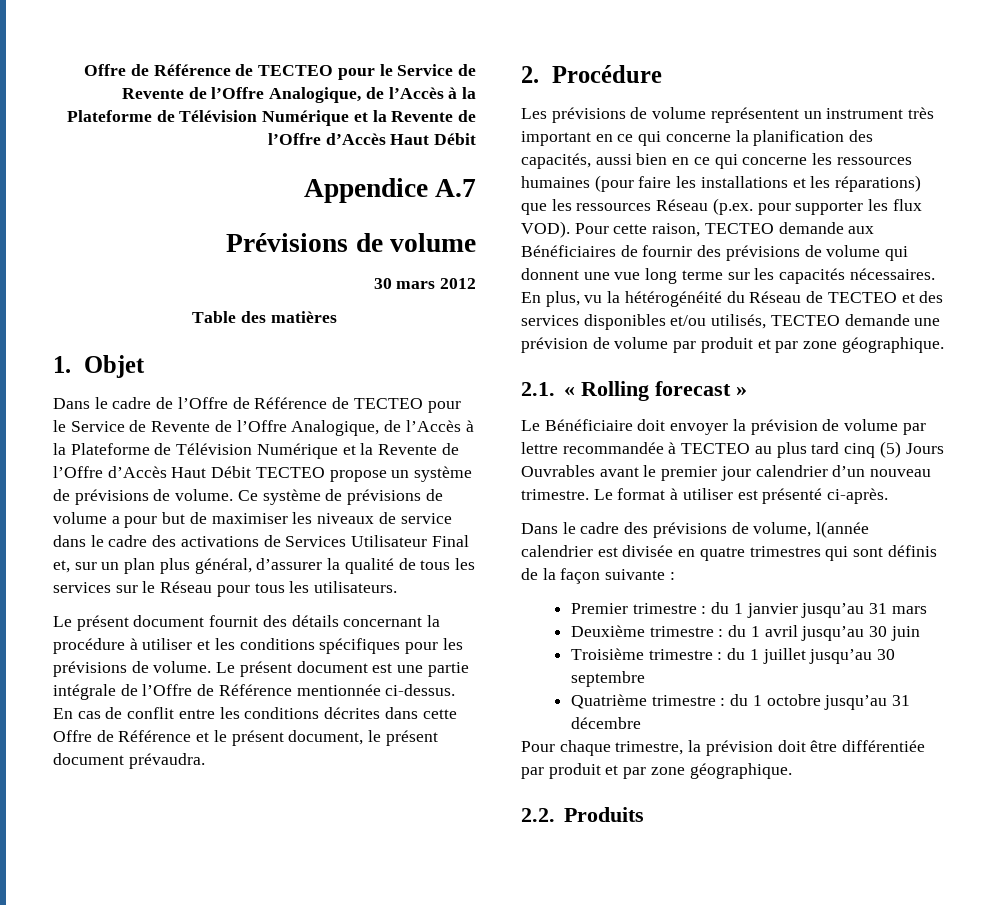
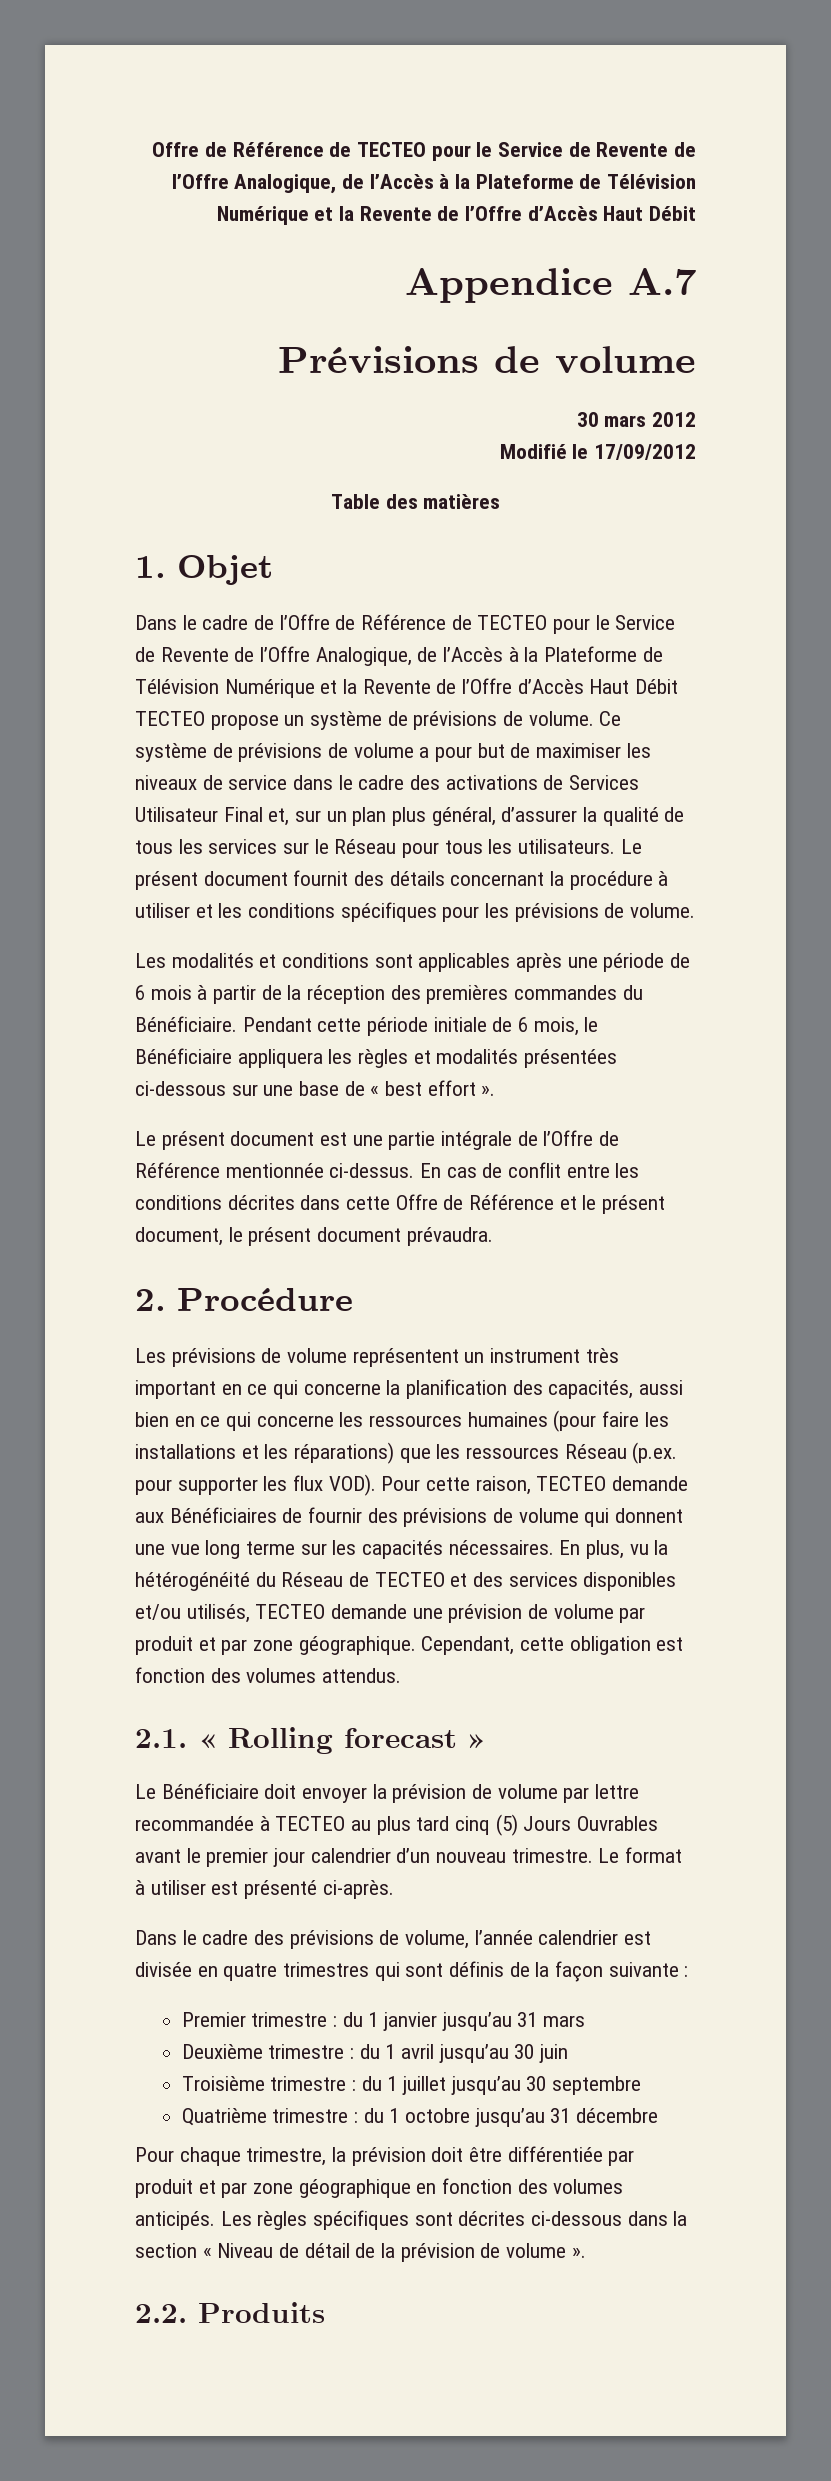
(477, 283) none -> [499,444,696,460] // Modifié le 17/09/2012
(398, 587) // -> (616, 846) none
(212, 667) none -> [135,953,691,972] [135,985,643,1004] [135,1016,599,1036] [135,1048,618,1068] [135,1080,496,1096] // Les modalités et conditions sont applicables après une période de 6 mois à partir de la réception des premières commandes du Bénéficiaire. Pendant cette période initiale de 6 mois, le Bénéficiaire appliquera les règles et modalités présentées ci-dessous sur une base de « best effort ». //
(944, 345) none -> [421,1636,684,1655] [135,1667,402,1683] Cependant, cette obligation est fonction des volumes attendus.
[816,521,870,538] l(année -> [474,1930,533,1945] l’année
[689,763,792,779] géographique. -> [298,2178,624,2198] [135,2210,688,2230] [135,2243,586,2262] géographique en fonction des volumes anticipés. Les règles spécifiques sont décrites ci-dessous dans la section « Niveau de détail de la prévision de volume ».

